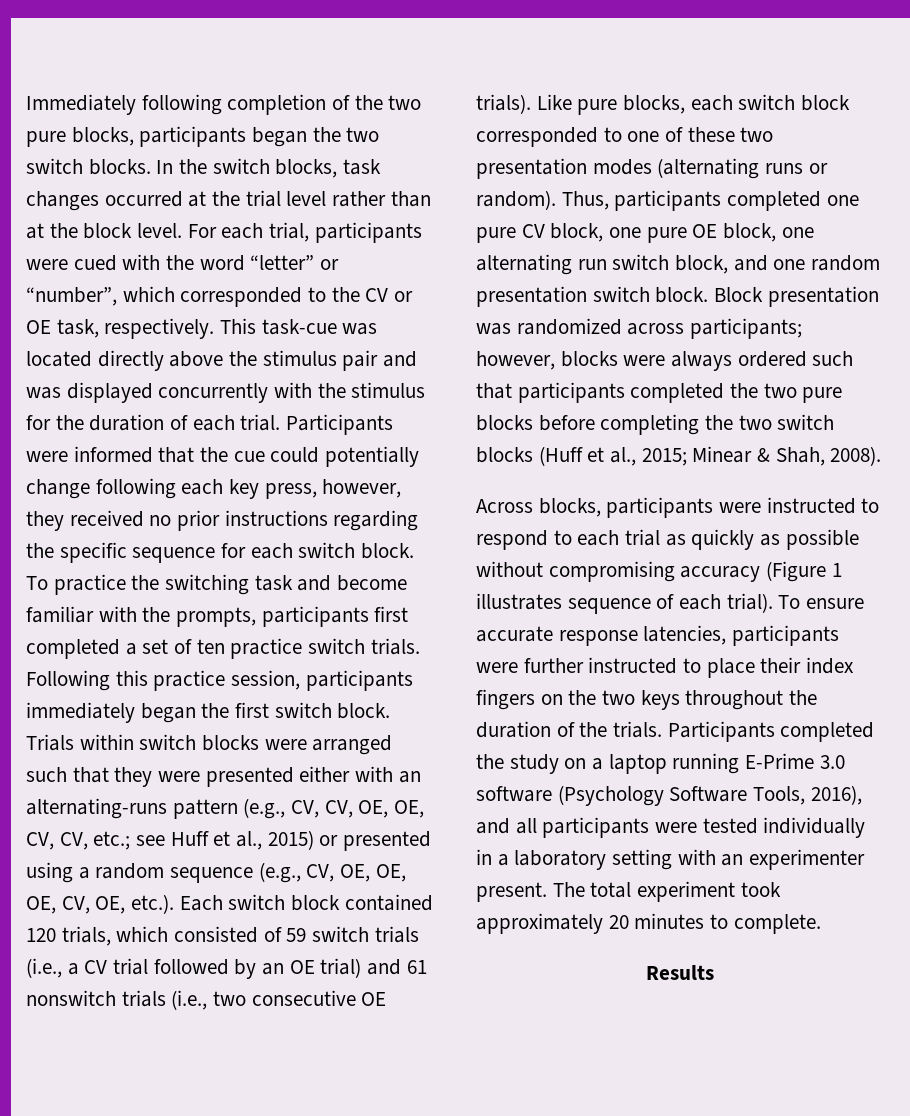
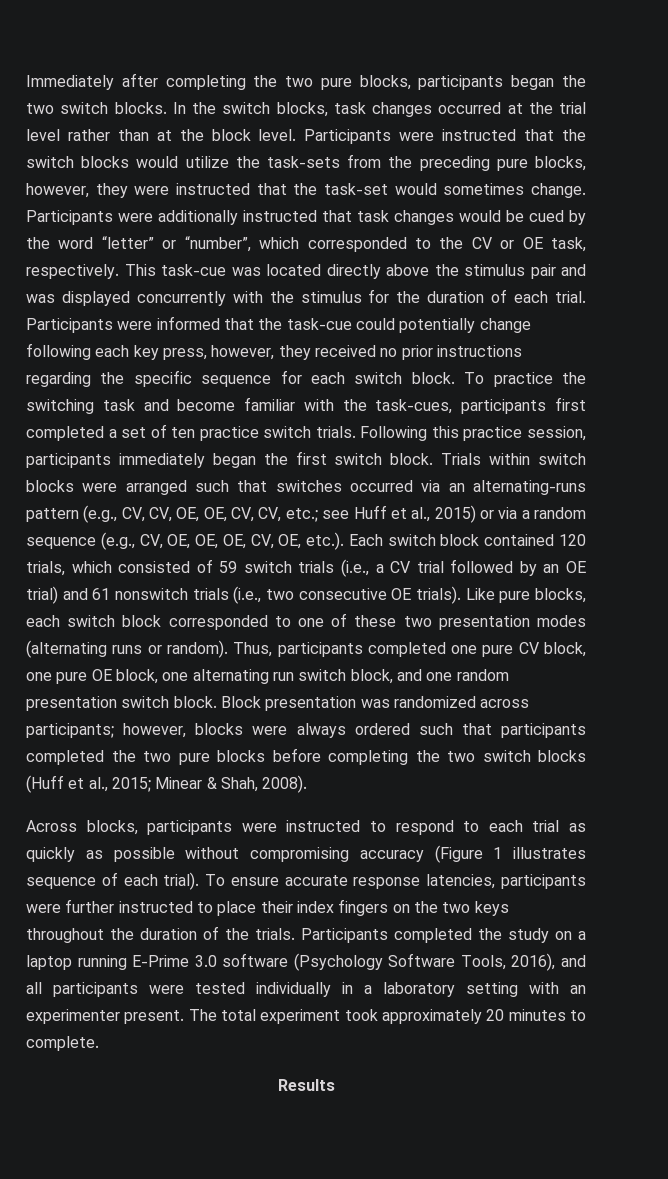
[141,94,351,115] following completion of -> [121,73,246,90] after completing
[187,222,422,243] [26,254,161,271] For each trial, participants were cued with -> [304,129,587,144] [26,154,586,171] [26,183,586,198] [26,210,586,225] Participants were instructed that the switch blocks would utilize the task-sets from the preceding pure blocks, however, they were instructed that the task-set would sometimes change. Participants were additionally instructed that task changes would be cued by
[233,451,265,462] cue -> [286,318,352,330] task-cue
[176,607,257,627] prompts, -> [375,399,453,414] task-cues,
[114,766,394,787] they were presented either with -> [275,480,441,492] switches occurred via
[343,831,432,851] [26,862,73,883] presented using -> [498,507,518,519] via

